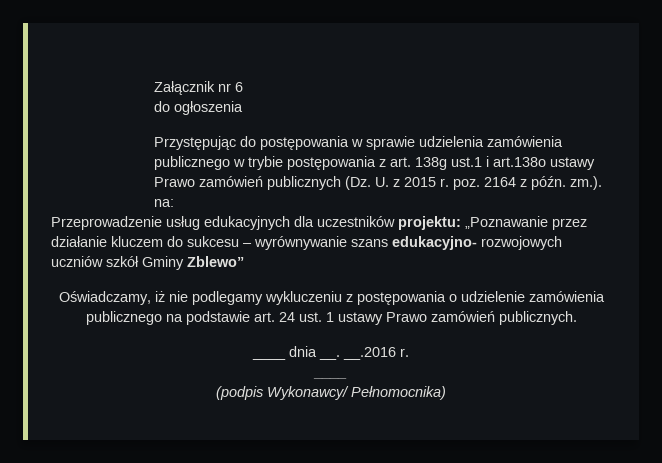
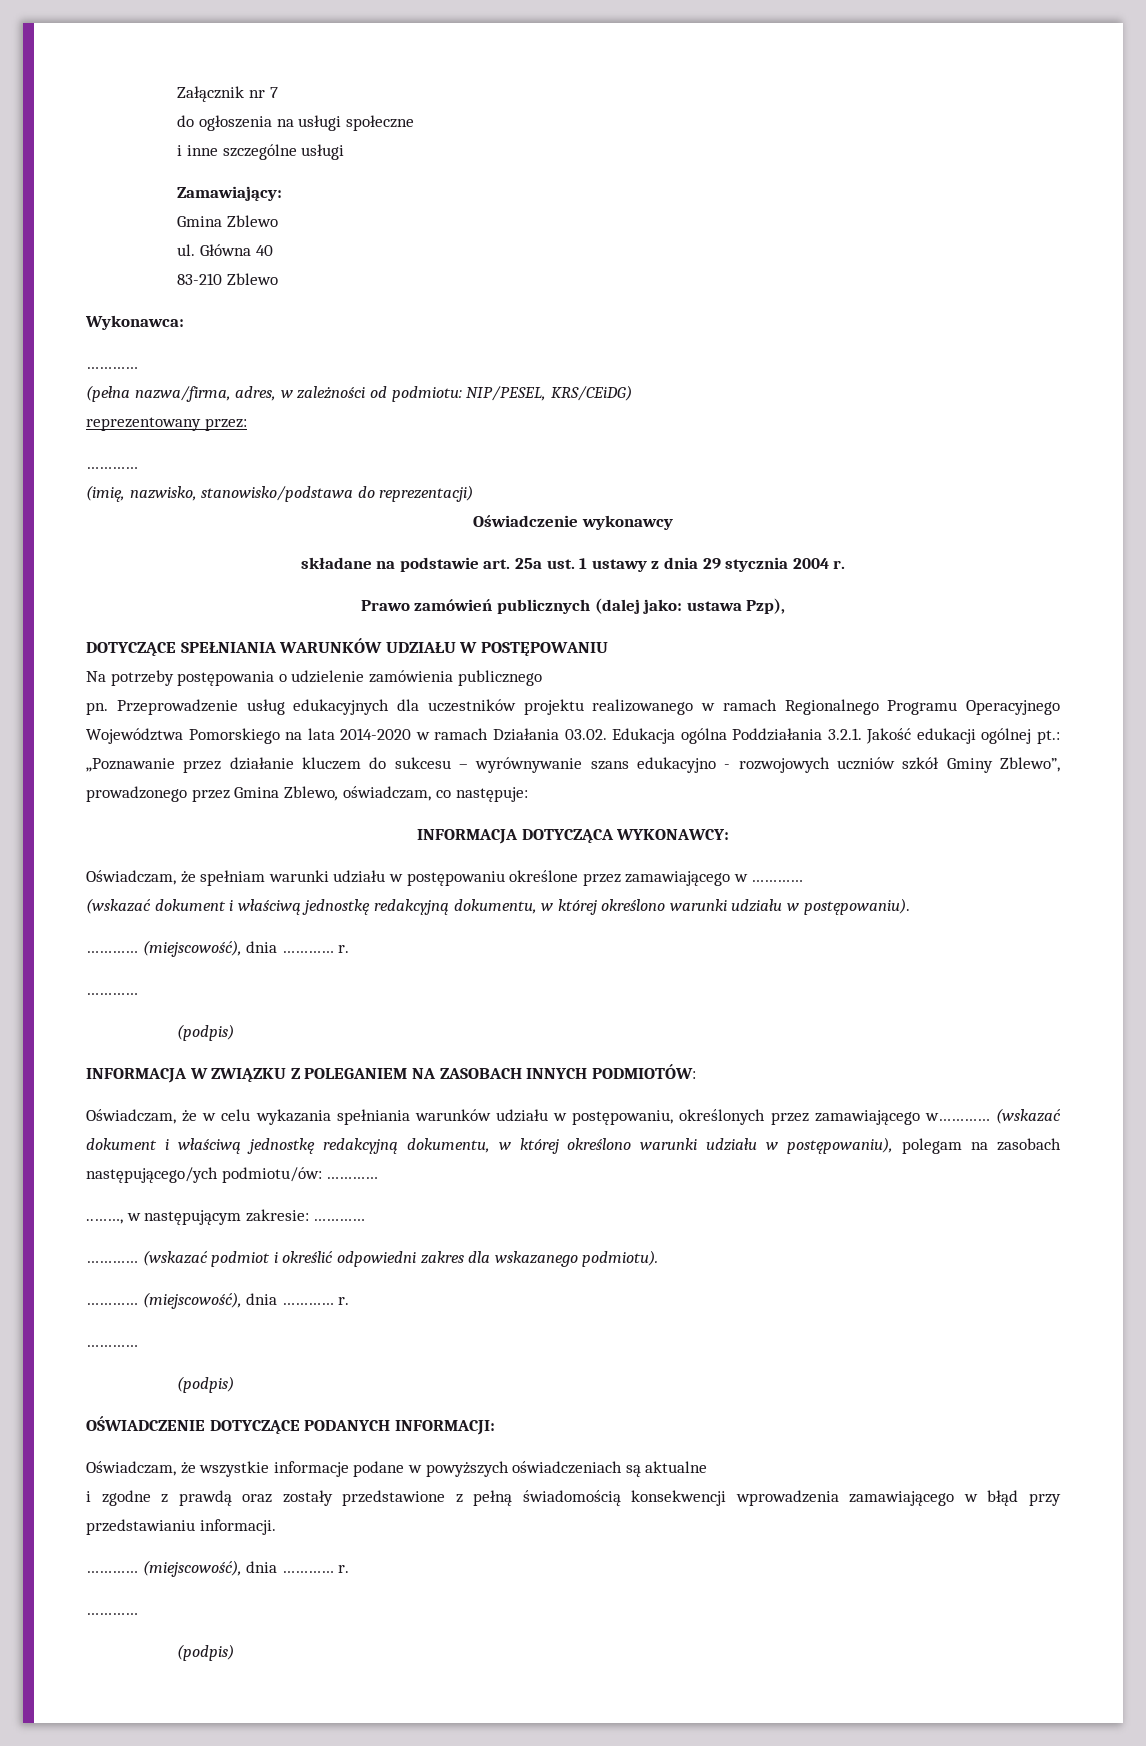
[235,82,244,92] 6 -> [269,87,278,98] 7
[154,136,564,150] [154,156,596,170] [154,176,603,190] [154,199,175,207] // Przystępując do postępowania w sprawie udzielenia zamówienia publicznego w trybie postępowania z art. 138g ust.1 i art.138o ustawy Prawo zamówień publicznych (Dz. U. z 2015 r. poz. 2164 z późn. zm.). na: // -> [276,115,414,131] [177,144,345,160] [177,186,283,201] [177,215,279,227] [177,244,273,256] [177,273,279,285] [85,315,184,330] [86,367,138,369] [86,385,632,402] [86,417,247,431] [86,467,138,469] [86,485,474,502] [473,515,673,530] [300,557,846,572] [360,598,786,614] [86,638,608,656] [86,670,542,686] [86,702,108,715] na usługi społeczne // i inne szczególne usługi // Zamawiający: // Gmina Zblewo // ul. Główna 40 // 83-210 Zblewo // Wykonawca: // ………… // (pełna nazwa/firma, adres, w zależności od podmiotu: NIP/PESEL, KRS/CEiDG) // reprezentowany przez: // ………… // (imię, nazwisko, stanowisko/podstawa do reprezentacji) // Oświadczenie wykonawcy // składane na podstawie art. 25a ust. 1 ustawy z dnia 29 stycznia 2004 r. // Prawo zamówień publicznych (dalej jako: ustawa Pzp), // DOTYCZĄCE SPEŁNIANIA WARUNKÓW UDZIAŁU W POSTĘPOWANIU // Na potrzeby postępowania o udzielenie zamówienia publicznego // pn.
[398,216,461,230] projektu: -> [523,699,1060,715] [86,728,1060,744] projektu realizowanego w ramach Regionalnego Programu Operacyjnego Województwa Pomorskiego na lata 2014-2020 w ramach Działania 03.02. Edukacja ogólna Poddziałania 3.2.1. Jakość edukacji ogólnej pt.:
[392,236,477,250] edukacyjno- -> [636,757,731,773] edukacyjno -
[187,256,244,267] [58,291,605,305] [85,311,577,325] [252,357,286,360] [289,346,409,360] [313,377,347,379] [216,386,446,400] Zblewo” // Oświadczamy, iż nie podlegamy wykluczeniu z postępowania o udzielenie zamówienia publicznego na podstawie art. 24 ust. 1 ustawy Prawo zamówień publicznych. // ____ dnia __. __.2016 r. // ____ // (podpis Wykonawcy/ Pełnomocnika) -> [1000,757,1060,772] [86,786,528,802] [416,829,730,844] [86,870,804,886] [86,898,910,915] [86,940,350,957] [86,993,138,995] [177,1024,235,1041] [86,1064,696,1083] [86,1108,1060,1125] [86,1137,1061,1154] [86,1167,379,1183] [86,1209,366,1225] [86,1250,659,1267] [86,1292,350,1309] [86,1345,138,1347] [177,1376,235,1393] [86,1416,495,1435] [86,1461,708,1477] [86,1490,1061,1506] [86,1519,276,1535] [86,1560,350,1577] [86,1613,138,1615] [177,1644,235,1661] Zblewo”, prowadzonego przez Gmina Zblewo, oświadczam, co następuje: // INFORMACJA DOTYCZĄCA WYKONAWCY: // Oświadczam, że spełniam warunki udziału w postępowaniu określone przez zamawiającego w ………… // (wskazać dokument i właściwą jednostkę redakcyjną dokumentu, w której określono warunki udziału w postępowaniu). // ………… (miejscowość), dnia ………… r. // ………… // (podpis) // INFORMACJA W ZWIĄZKU Z POLEGANIEM NA ZASOBACH INNYCH PODMIOTÓW: // Oświadczam, że w celu wykazania spełniania warunków udziału w postępowaniu, określonych przez zamawiającego w………… (wskazać dokument i właściwą jednostkę redakcyjną dokumentu, w której określono warunki udziału w postępowaniu), polegam na zasobach następującego/ych podmiotu/ów: ………… // ..……, w następującym zakresie: ………… // ………… (wskazać podmiot i określić odpowiedni zakres dla wskazanego podmiotu). // ………… (miejscowość), dnia ………… r. // ………… // (podpis) // OŚWIADCZENIE DOTYCZĄCE PODANYCH INFORMACJI: // Oświadczam, że wszystkie informacje podane w powyższych oświadczeniach są aktualne // i zgodne z prawdą oraz zostały przedstawione z pełną świadomością konsekwencji wprowadzenia zamawiającego w błąd przy przedstawianiu informacji. // ………… (miejscowość), dnia ………… r. // ………… // (podpis)

